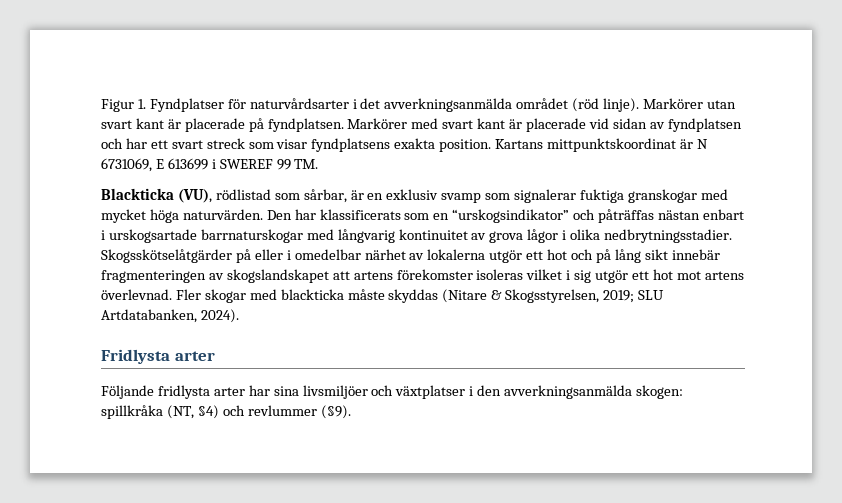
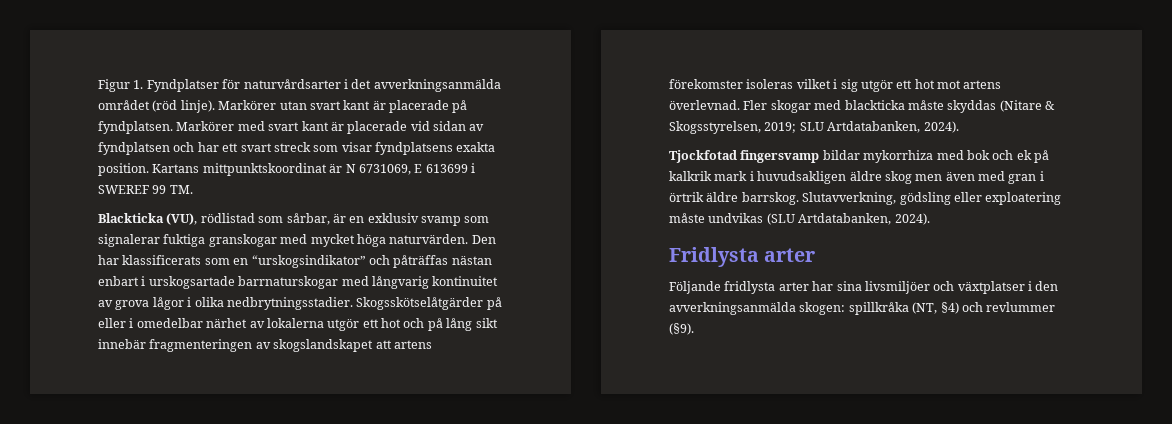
(239, 316) none -> [669,150,1049,163] [669,171,1044,184] [669,192,1062,205] [669,213,930,225] // Tjockfotad fingersvamp bildar mykorrhiza med bok och ek på kalkrik mark i huvudsakligen äldre skog men även med gran i örtrik äldre barrskog. Slutavverkning, gödsling eller exploatering måste undvikas (SLU Artdatabanken, 2024).

